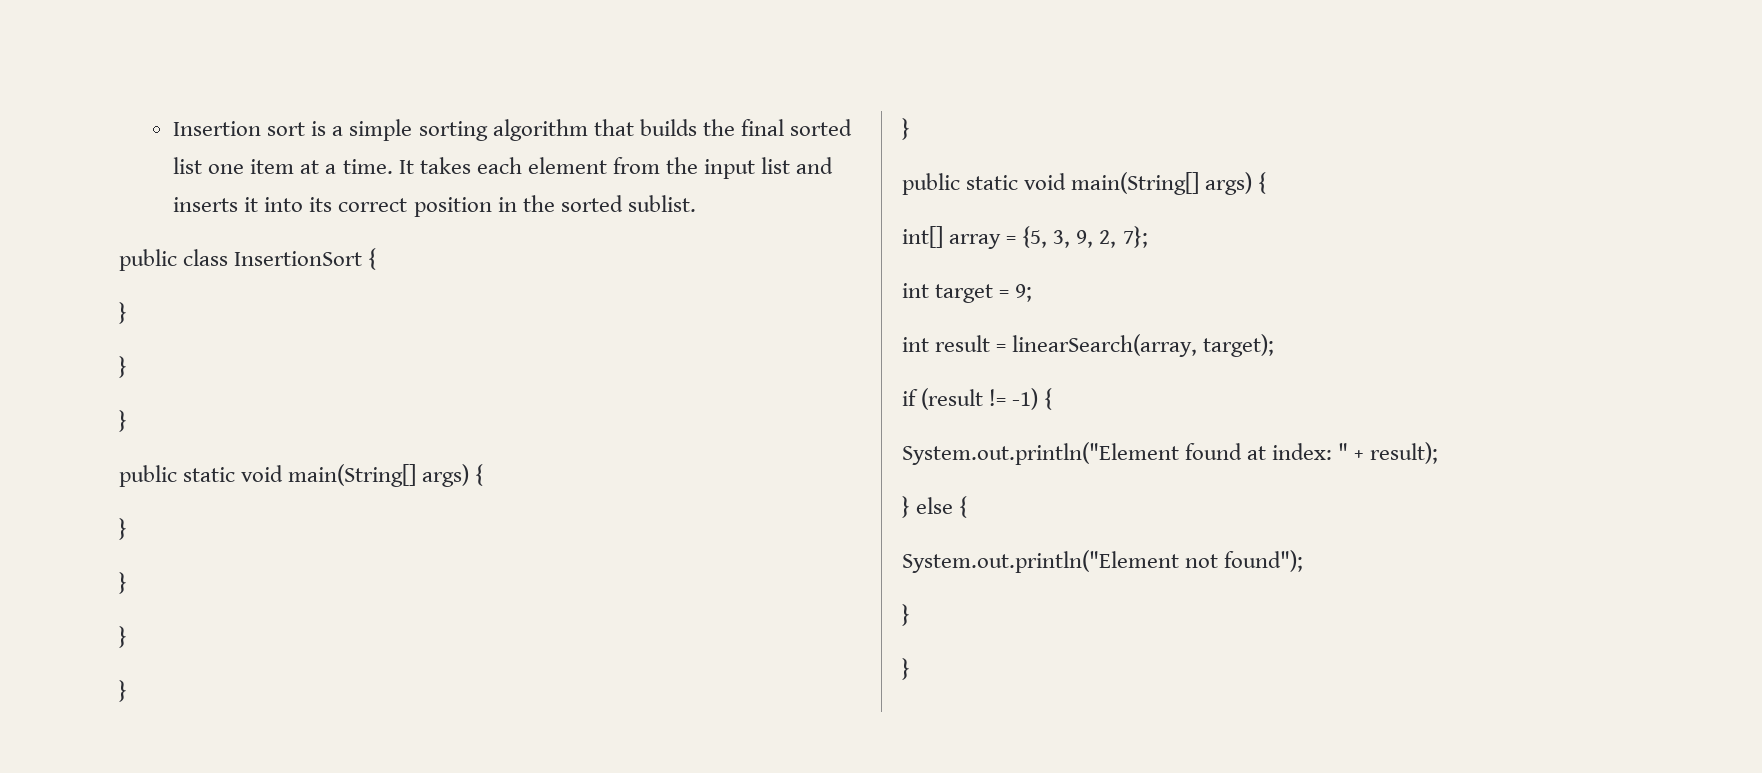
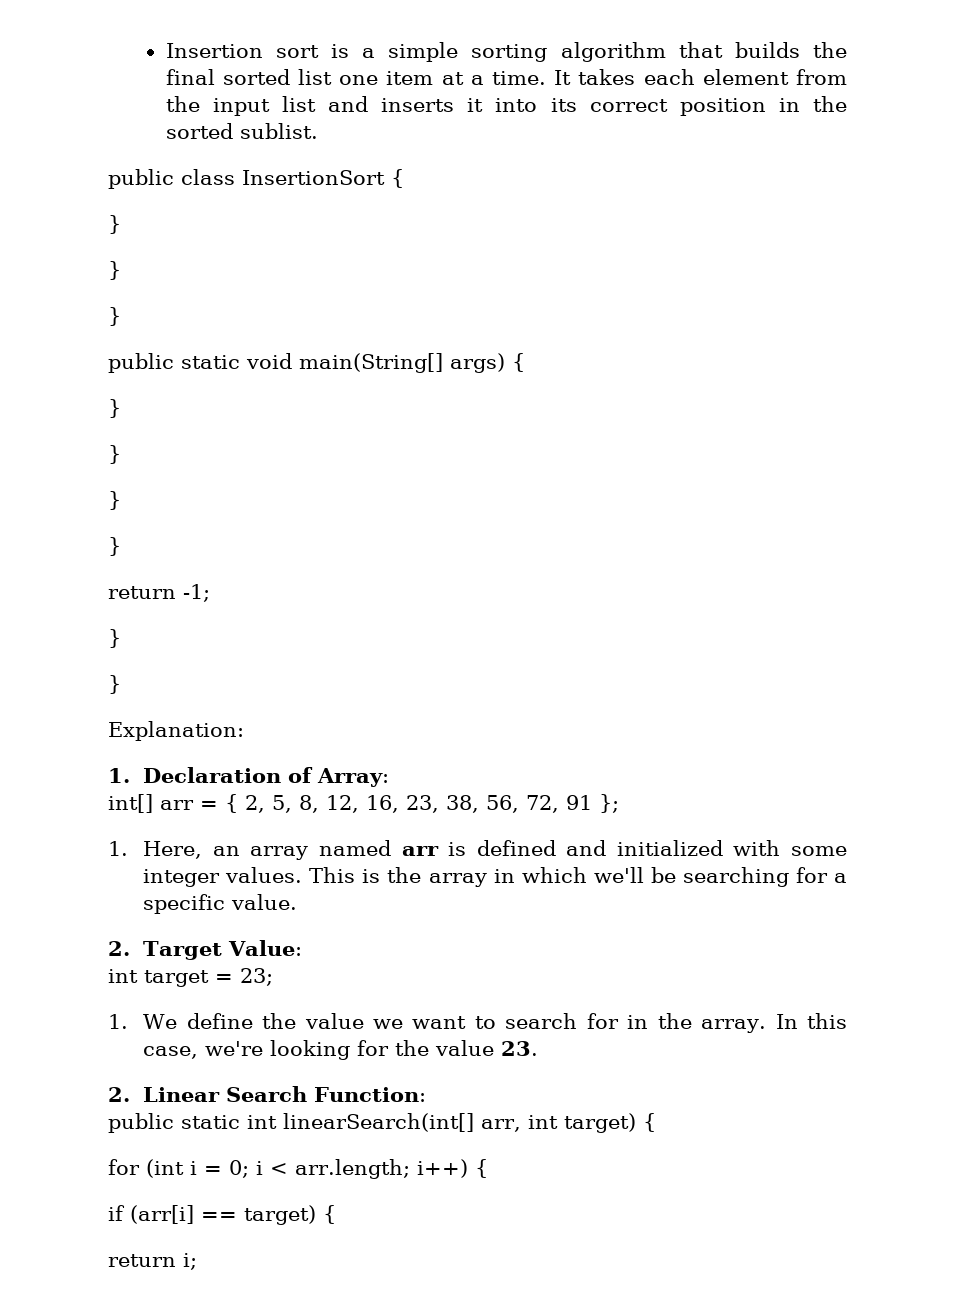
[902,118,910,140] [902,172,1267,195] [902,226,1148,249] [902,283,1033,303] [902,334,1275,357] [902,388,1053,410] [902,442,1439,465] [902,496,968,518] [902,550,1304,573] [902,604,910,626] [902,658,910,680] // } // public static void main(String[] args) { // int[] array = {5, 3, 9, 2, 7}; // int target = 9; // int result = linearSearch(array, target); // if (result != -1) { // System.out.println("Element found at index: " + result); // } else { // System.out.println("Element not found"); // } // } -> [108,584,210,602] [108,629,121,648] [108,675,121,694] [108,721,244,741] [108,767,390,787] [108,794,619,813] [108,840,847,860] [143,867,847,887] [143,894,298,914] [108,940,303,960] [108,968,273,987] [108,1013,847,1033] [143,1040,539,1060] [108,1086,427,1102] [108,1113,656,1133] [108,1159,488,1179] [108,1205,336,1225] [108,1253,197,1270] // return -1; // } // } // Explanation: // 1. Declaration of Array: // int[] arr = { 2, 5, 8, 12, 16, 23, 38, 56, 72, 91 }; // 1. Here, an array named arr is defined and initialized with some integer values. This is the array in which we'll be searching for a specific value. // 2. Target Value: // int target = 23; // 1. We define the value we want to search for in the array. In this case, we're looking for the value 23. // 2. Linear Search Function: // public static int linearSearch(int[] arr, int target) { // for (int i = 0; i < arr.length; i++) { // if (arr[i] == target) { // return i;

